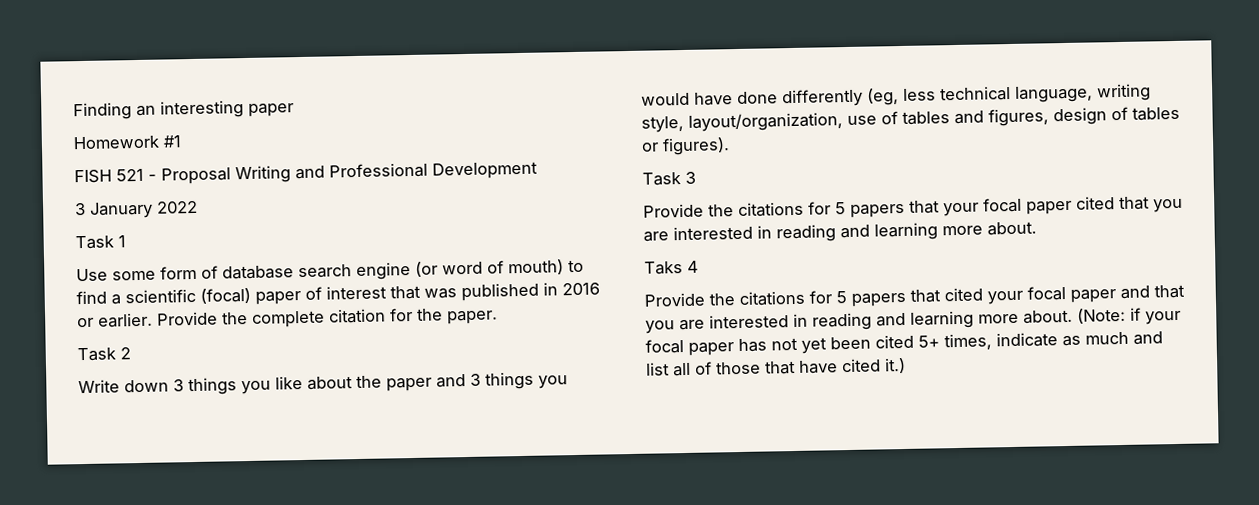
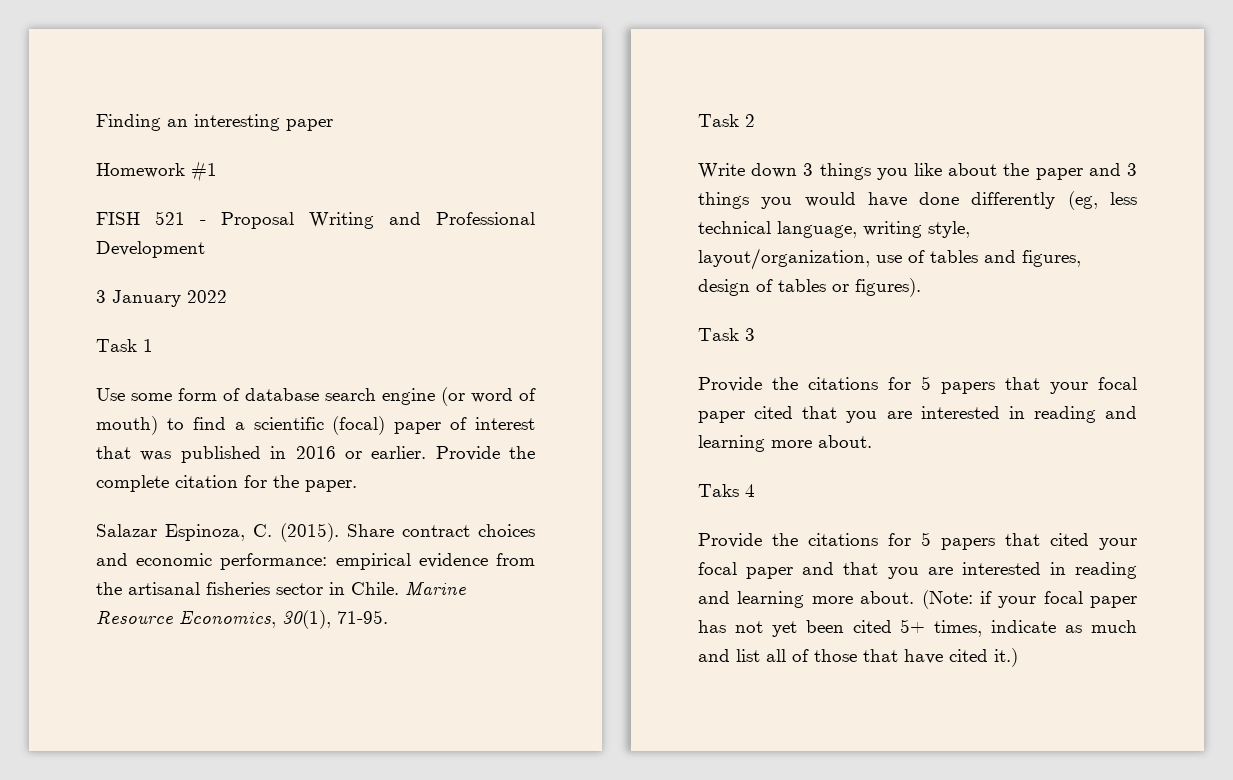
(498, 317) none -> [96,523,535,542] [96,553,535,570] [96,581,466,596] [96,610,388,629] // Salazar Espinoza, C. (2015). Share contract choices and economic performance: empirical evidence from the artisanal fisheries sector in Chile. Marine Resource Economics, 30(1), 71-95.

